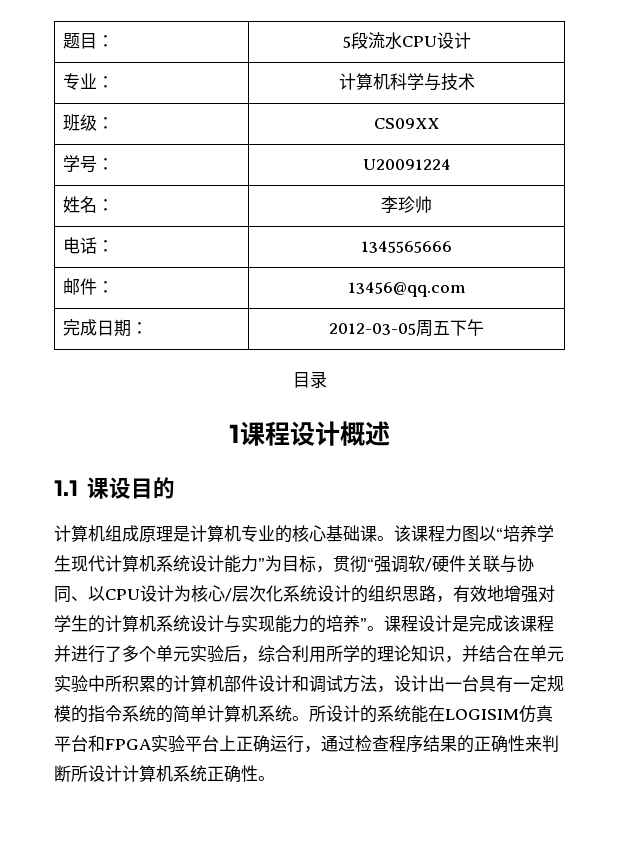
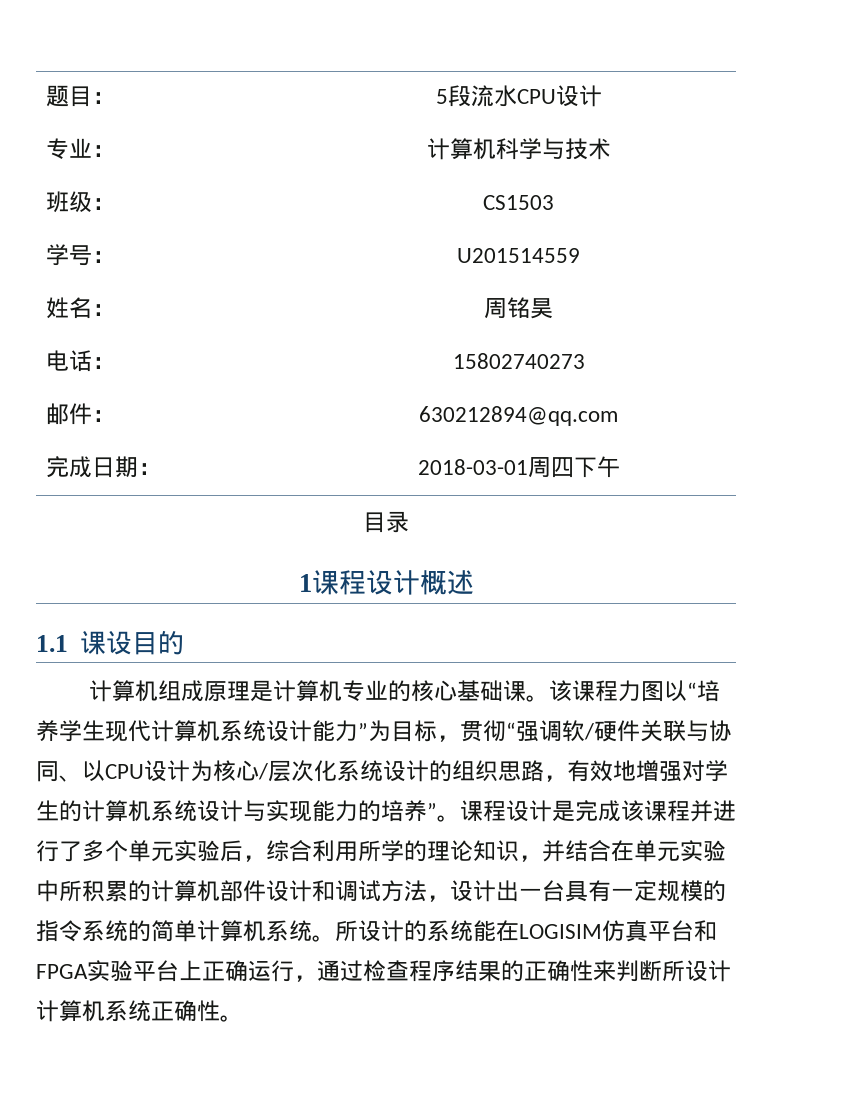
[374,118,439,129] CS09XX -> [483,195,554,210] CS1503
[362,159,451,170] U20091224 -> [457,248,580,263] U201514559
[381,196,432,213] 李珍帅 -> [484,297,553,319] 周铭昊
[361,241,452,253] 1345565666 -> [452,353,585,369] 15802740273
[348,282,465,297] 13456@qq.com -> [419,406,618,426] 630212894@qq.com
[329,320,450,337] 2012-03-05周五 -> [417,457,574,478] 2018-03-01周四

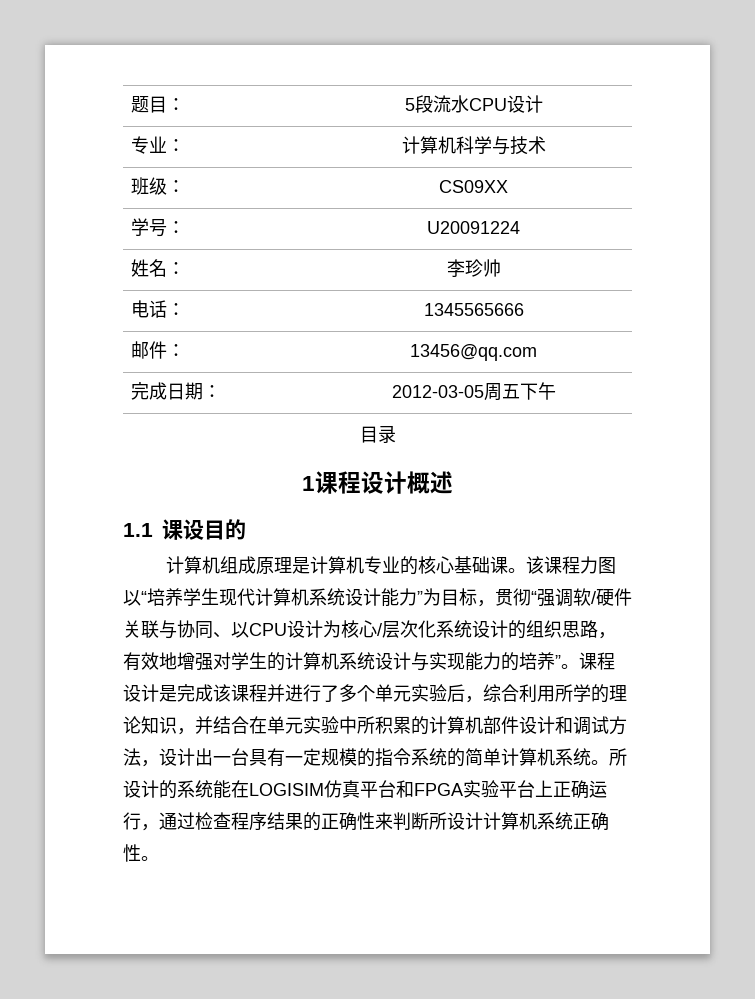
[483,195,554,210] CS1503 -> [439,180,508,193] CS09XX
[457,248,580,263] U201514559 -> [427,221,520,234] U20091224
[484,297,553,319] 周铭昊 -> [446,259,501,277] 李珍帅
[452,353,585,369] 15802740273 -> [423,303,524,316] 1345565666
[419,406,618,426] 630212894@qq.com -> [410,344,537,361] 13456@qq.com
[417,457,574,478] 2018-03-01周四 -> [391,383,520,401] 2012-03-05周五

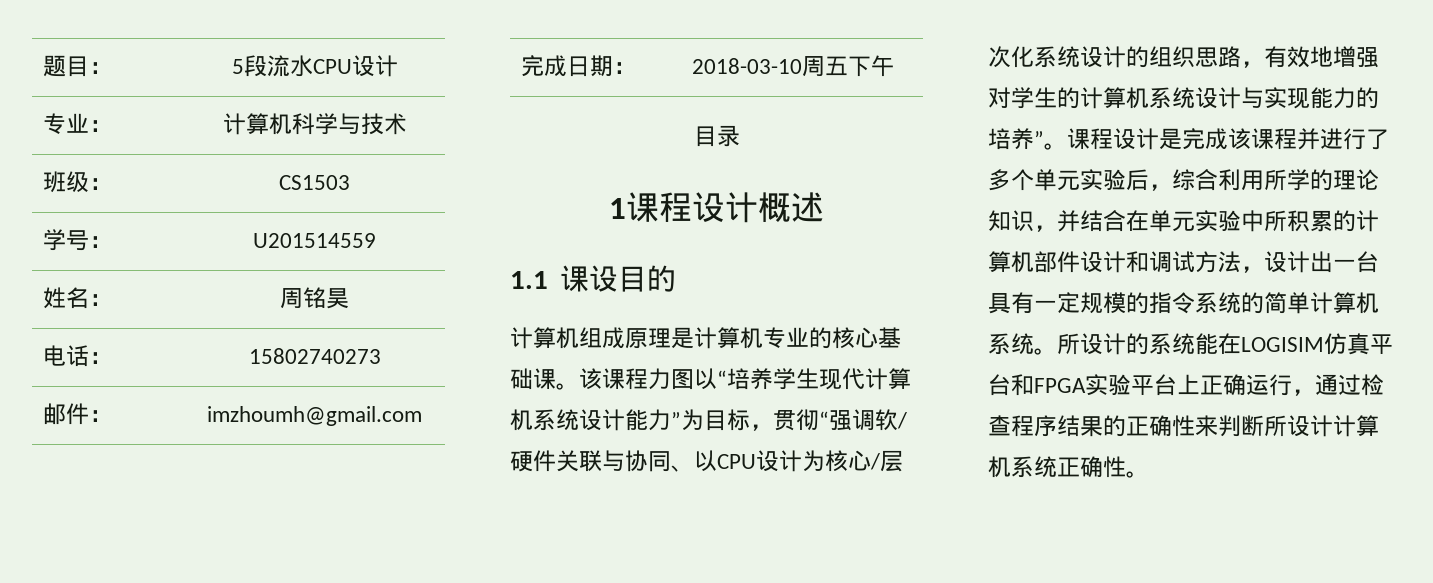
[439,180,508,193] CS09XX -> [279,175,350,190] CS1503
[427,221,520,234] U20091224 -> [253,233,376,248] U201514559
[446,259,501,277] 李珍帅 -> [280,287,349,309] 周铭昊
[423,303,524,316] 1345565666 -> [248,348,381,364] 15802740273
[410,344,537,361] 13456@qq.com -> [207,406,422,426] imzhoumh@gmail.com
[391,385,484,398] 2012-03-05 -> [691,58,802,74] 2018-03-10

